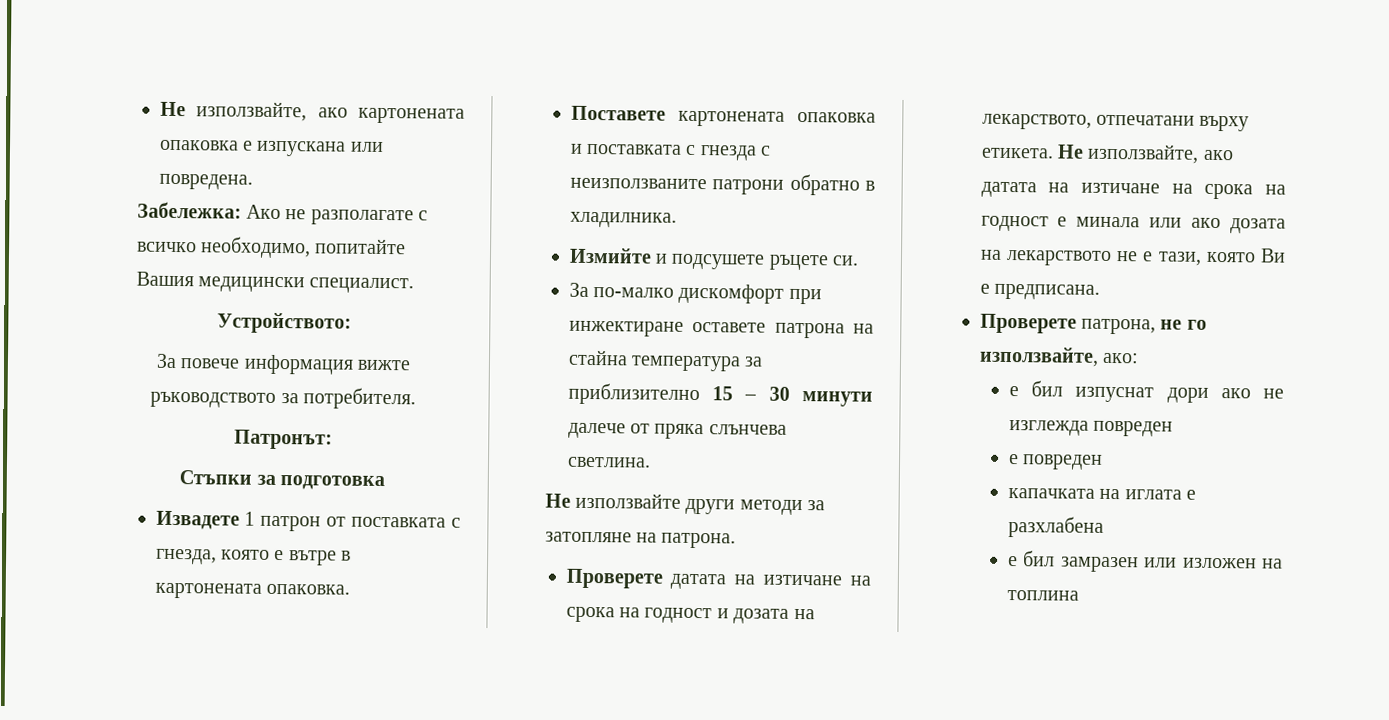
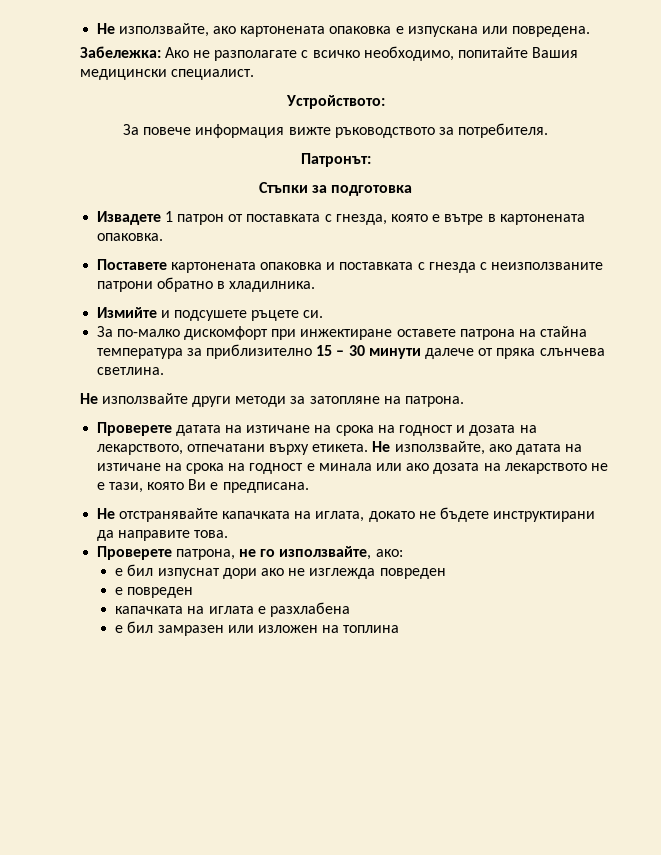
(1100, 291) none -> [96,507,596,522] [96,530,229,541] // Не отстранявайте капачката на иглата, докато не бъдете инструктирани да направите това.

